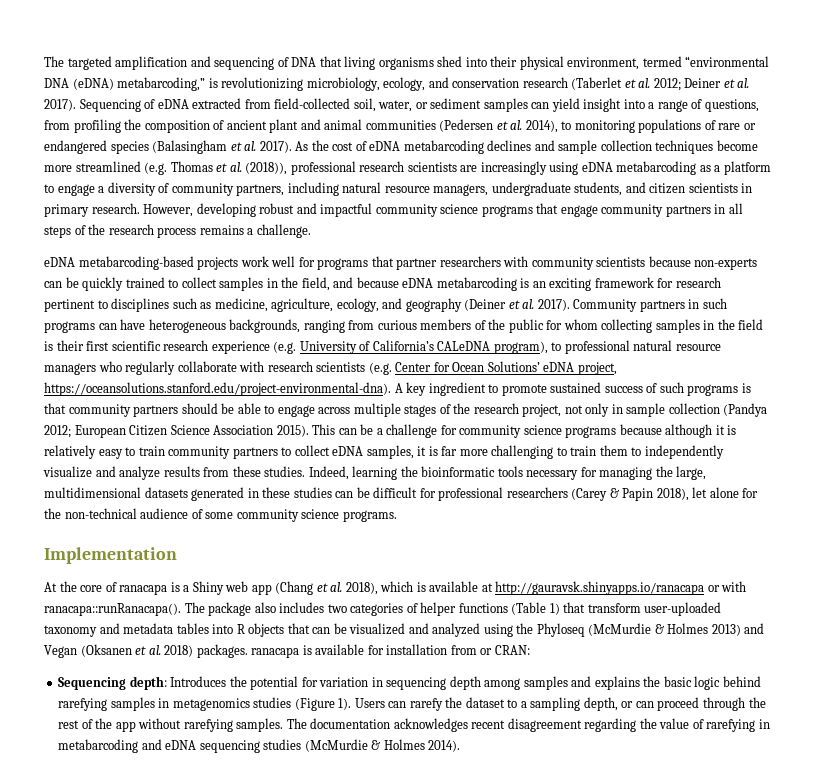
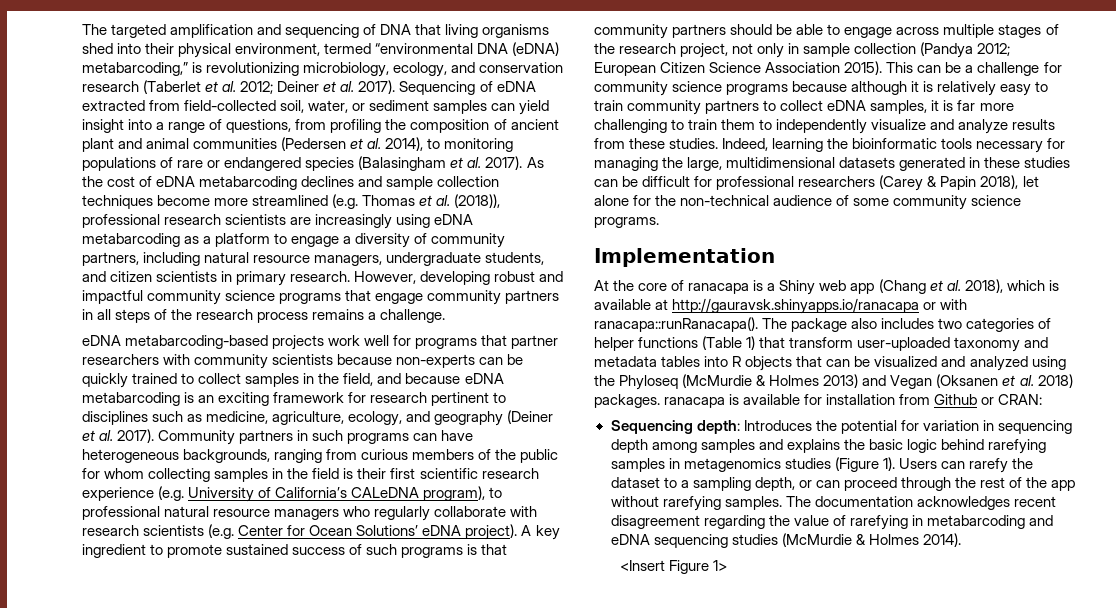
[577,362,617,375] [44,382,391,396] project, https://oceansolutions.stanford.edu/project-environmental-dna). -> [465,524,518,540] project).
(477, 650) none -> [934,394,978,405] Github
(461, 746) none -> [620,560,728,574] // <Insert Figure 1>

